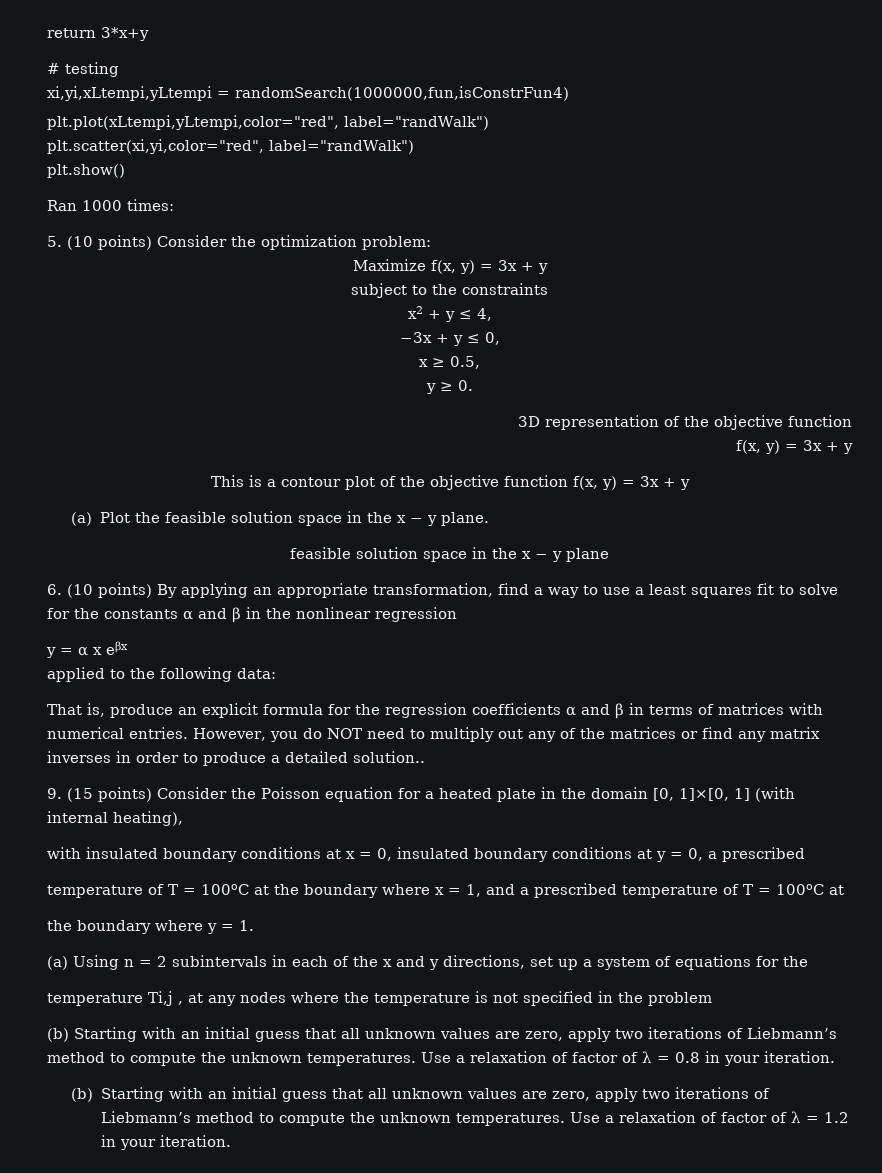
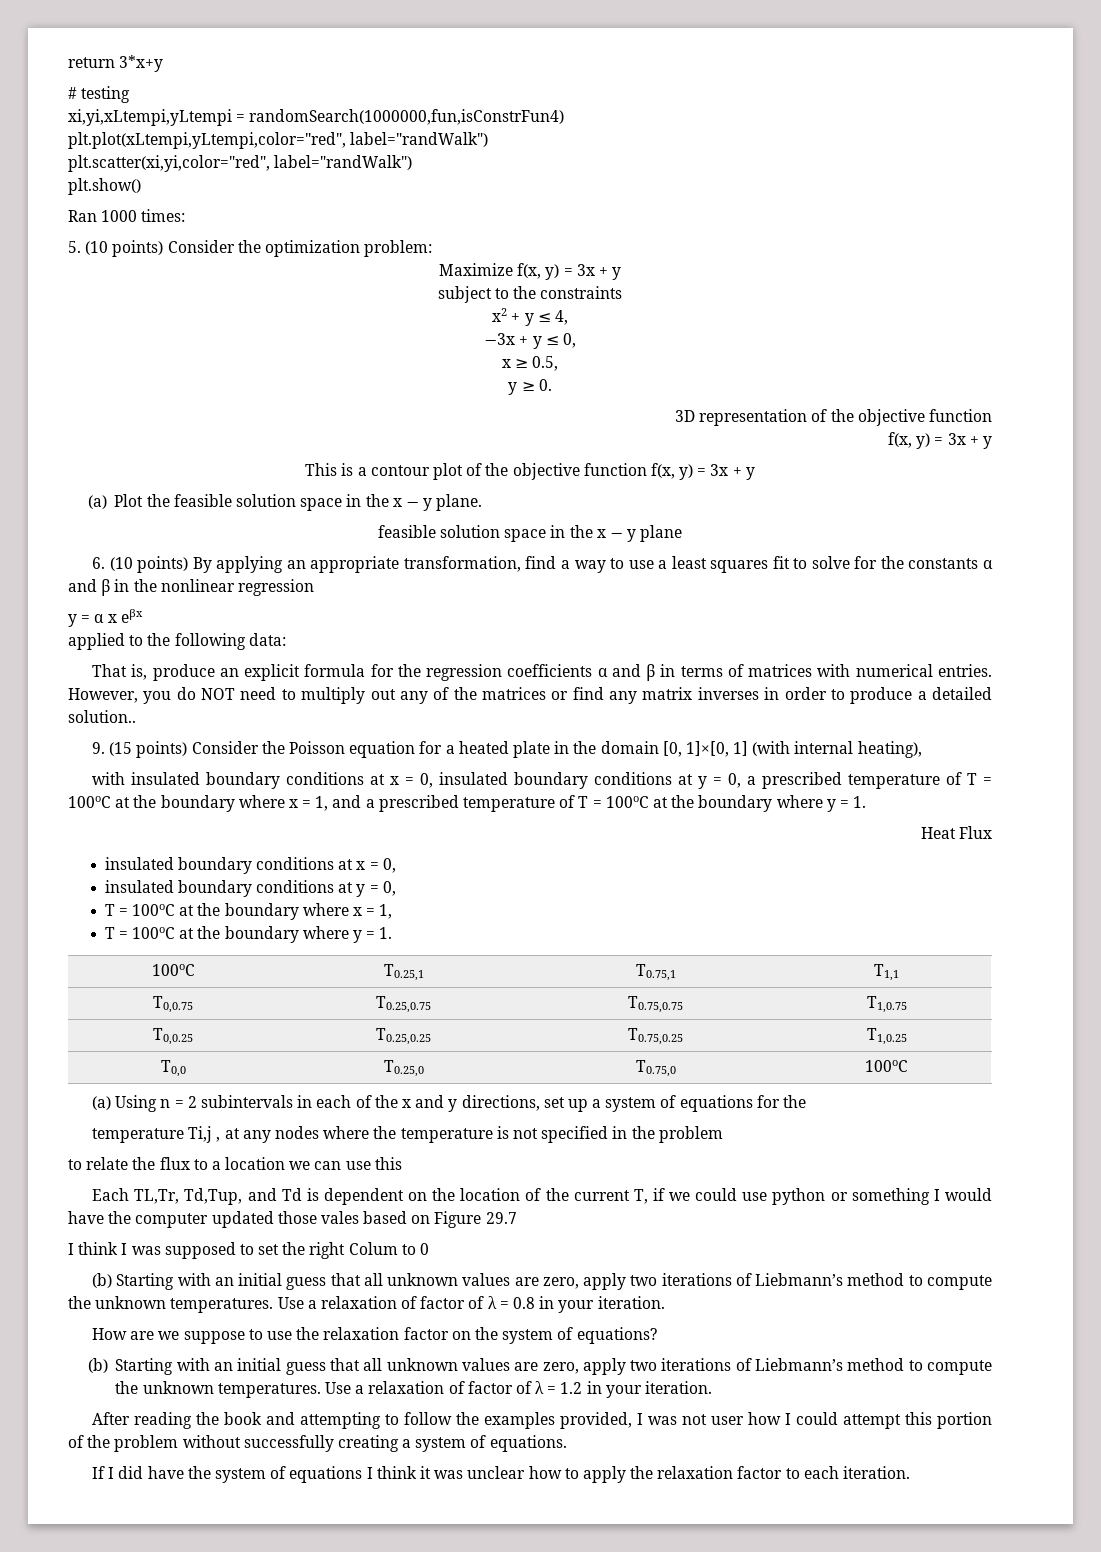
(805, 854) // -> (843, 780) none
[47,920,254,934] // the boundary where y = 1. -> [671,795,867,812] [920,826,992,839] [104,857,396,874] [104,880,396,897] [104,903,393,920] [104,926,393,943] [151,964,195,976] [383,964,424,981] [635,964,676,981] [874,964,899,981] [153,996,193,1013] [376,996,432,1013] [628,996,683,1013] [866,996,907,1013] [153,1028,193,1045] [376,1028,432,1045] [628,1028,683,1045] [866,1028,907,1045] [160,1060,186,1077] [383,1060,424,1077] [635,1060,676,1077] [865,1060,908,1072] the boundary where y = 1. // Heat Flux // insulated boundary conditions at x = 0, // insulated boundary conditions at y = 0, // T = 100oC at the boundary where x = 1, // T = 100oC at the boundary where y = 1. // 100oC | T0.25,1 | T0.75,1 | T1,1 // T0,0.75 | T0.25,0.75 | T0.75,0.75 | T1,0.75 // T0,0.25 | T0.25,0.25 | T0.75,0.25 | T1,0.25 // T0,0 | T0.25,0 | T0.75,0 | 100oC
(712, 999) none -> [68,1157,402,1170] [92,1188,992,1205] [68,1211,517,1228] [68,1242,430,1259] // to relate the flux to a location we can use this // Each TL,Tr, Td,Tup, and Td is dependent on the location of the current T, if we could use python or something I would have the computer updated those vales based on Figure 29.7 // I think I was supposed to set the right Colum to 0
(835, 1057) none -> [92,1327,657,1344] // How are we suppose to use the relaxation factor on the system of equations?
(231, 1141) none -> [92,1412,993,1429] [68,1435,567,1452] [92,1466,910,1483] // After reading the book and attempting to follow the examples provided, I was not user how I could attempt this portion of the problem without successfully creating a system of equations. // If I did have the system of equations I think it was unclear how to apply the relaxation factor to each iteration.

